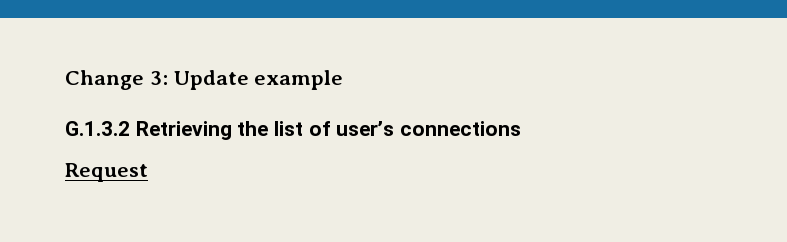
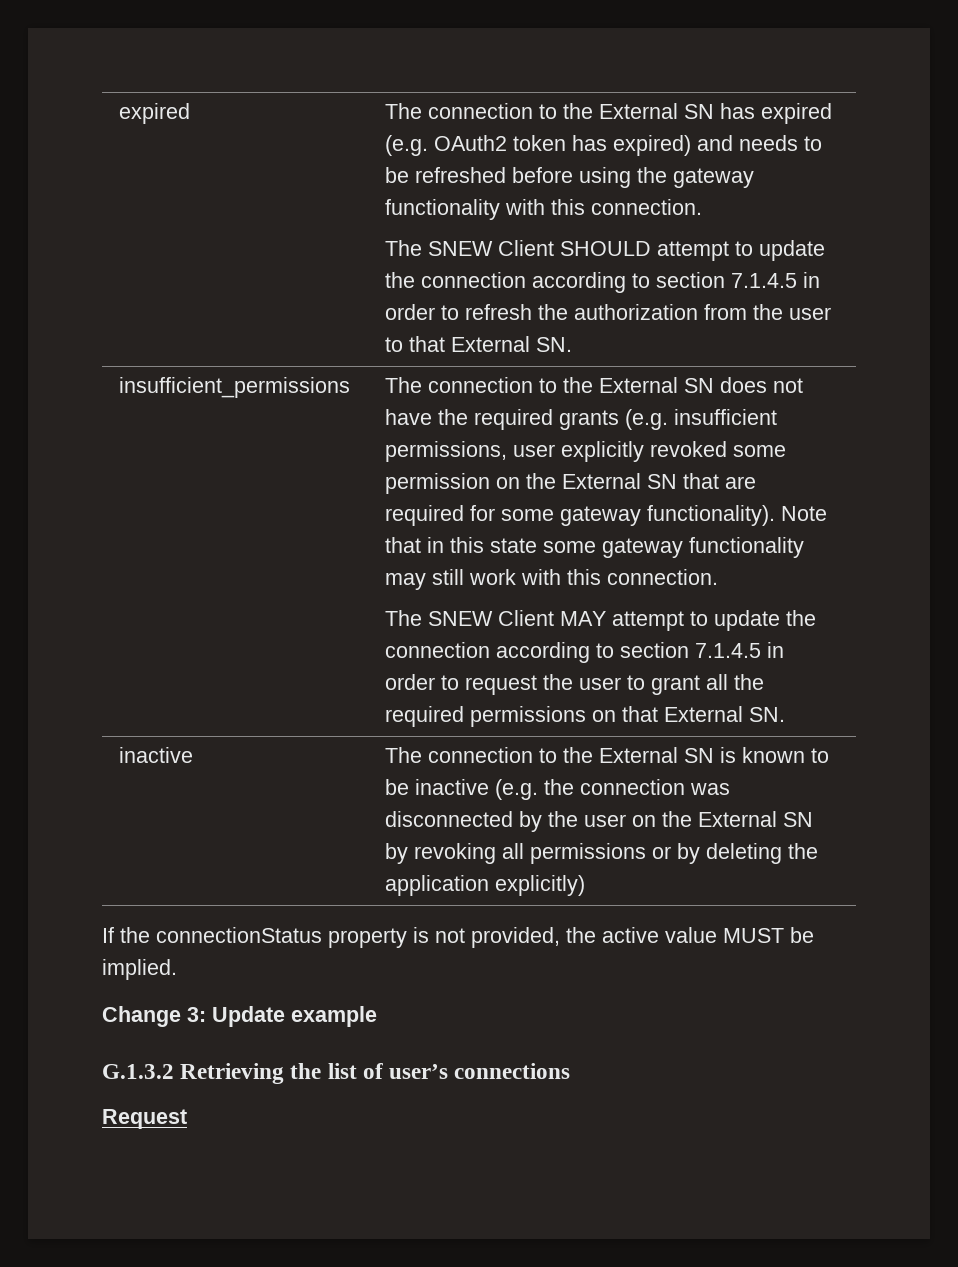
(65, 80) none -> [119,103,191,124] [385,103,833,124] [385,135,823,156] [385,167,755,188] [385,199,703,220] [385,240,826,261] [385,272,821,293] [385,304,832,320] [385,336,573,352] [119,377,351,398] [385,377,804,393] [385,409,778,430] [385,441,787,462] [385,473,757,494] [385,505,828,526] [385,537,805,558] [385,569,719,590] [385,610,817,631] [385,642,785,663] [385,674,765,695] [385,706,786,727] [119,747,194,763] [385,747,830,763] [385,779,731,800] [385,811,814,832] [385,843,819,864] [385,875,586,896] [102,927,814,948] [102,959,177,980] expired | The connection to the External SN has expired (e.g. OAuth2 token has expired) and needs to be refreshed before using the gateway functionality with this connection. // The SNEW Client SHOULD attempt to update the connection according to section 7.1.4.5 in order to refresh the authorization from the user to that External SN. // insufficient_permissions | The connection to the External SN does not have the required grants (e.g. insufficient permissions, user explicitly revoked some permission on the External SN that are required for some gateway functionality). Note that in this state some gateway functionality may still work with this connection. // The SNEW Client MAY attempt to update the connection according to section 7.1.4.5 in order to request the user to grant all the required permissions on that External SN. // inactive | The connection to the External SN is known to be inactive (e.g. the connection was disconnected by the user on the External SN by revoking all permissions or by deleting the application explicitly) // If the connectionStatus property is not provided, the active value MUST be implied. //

